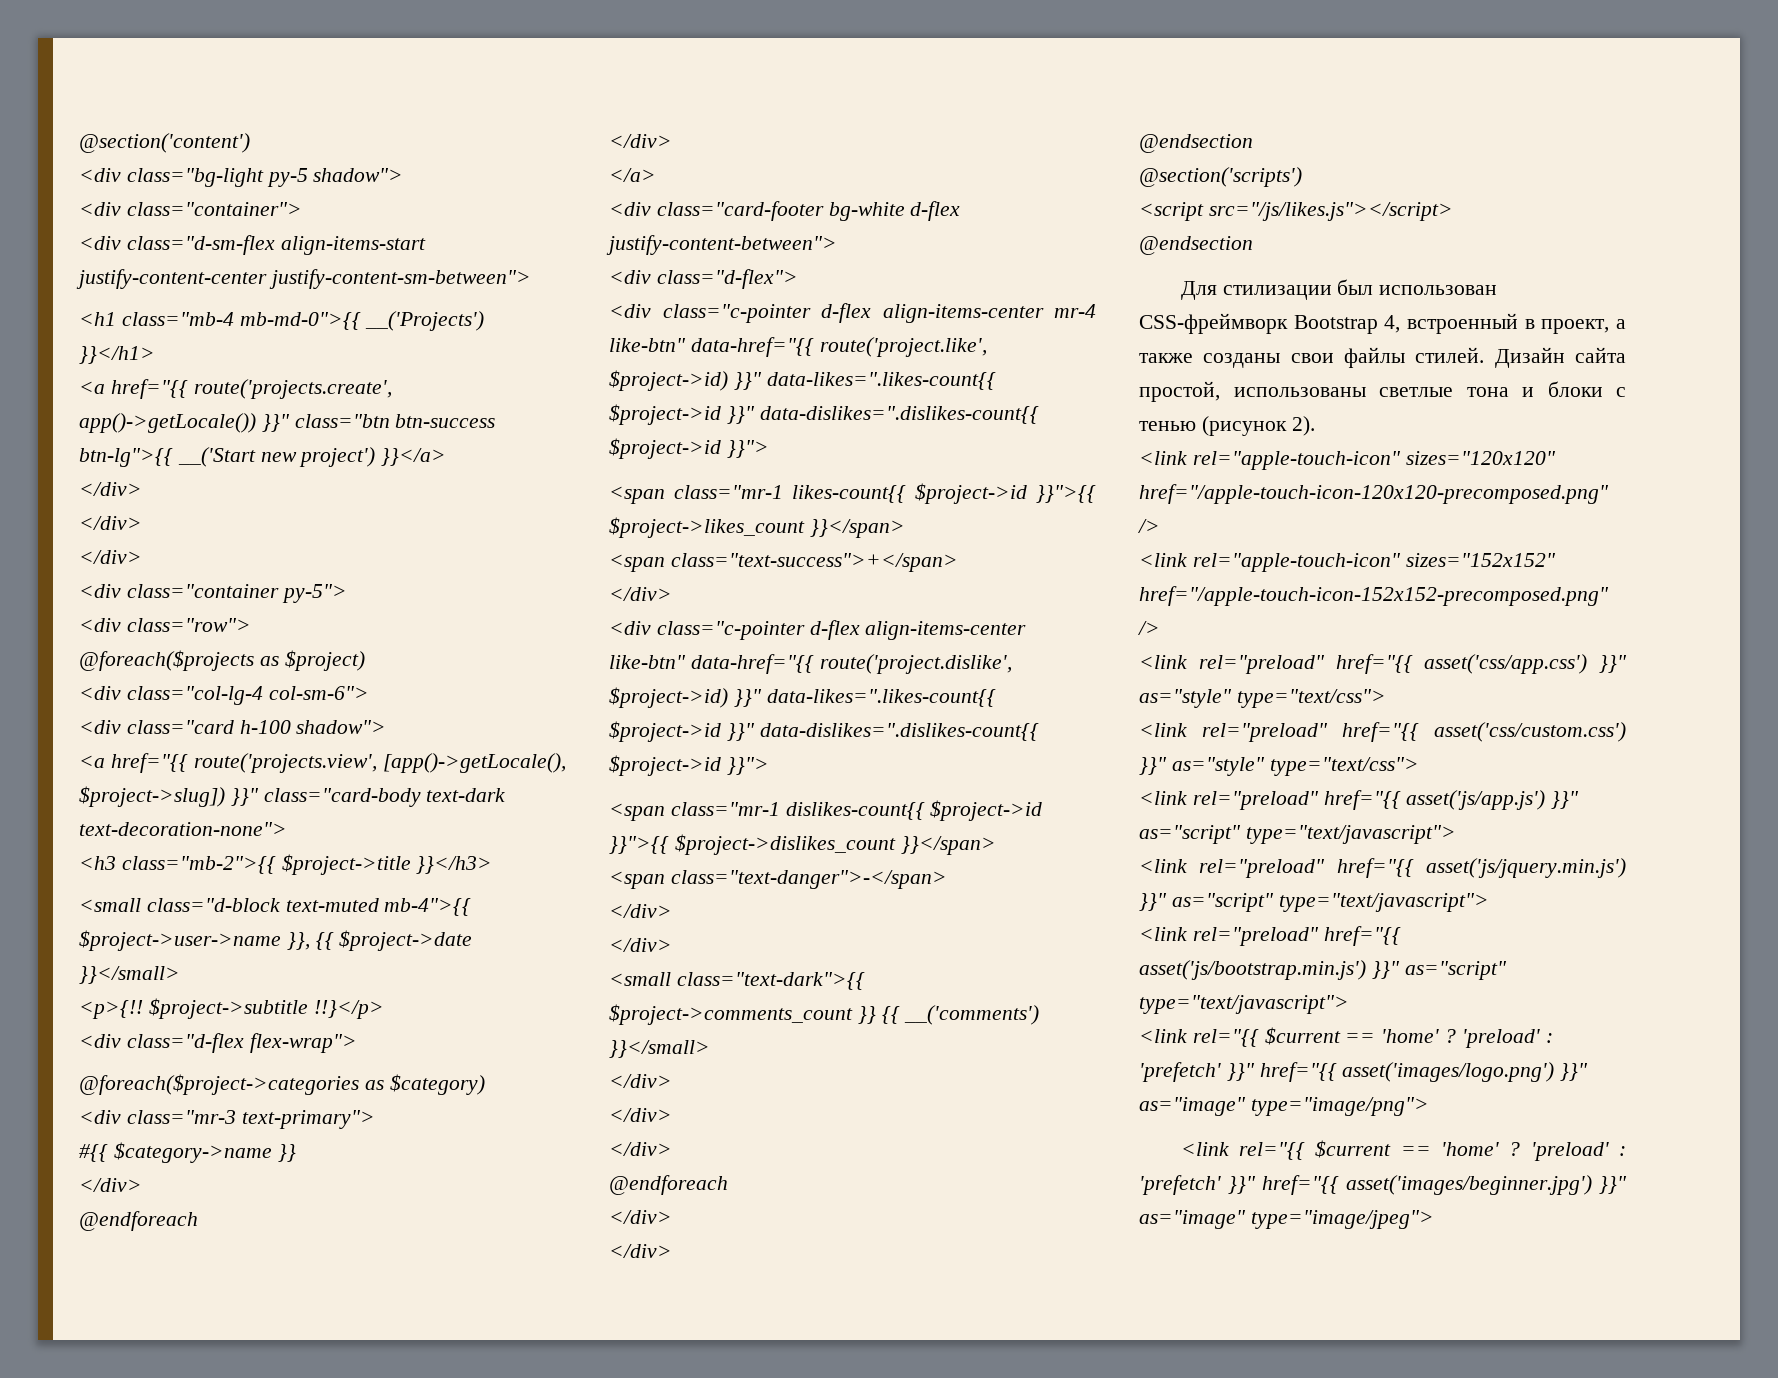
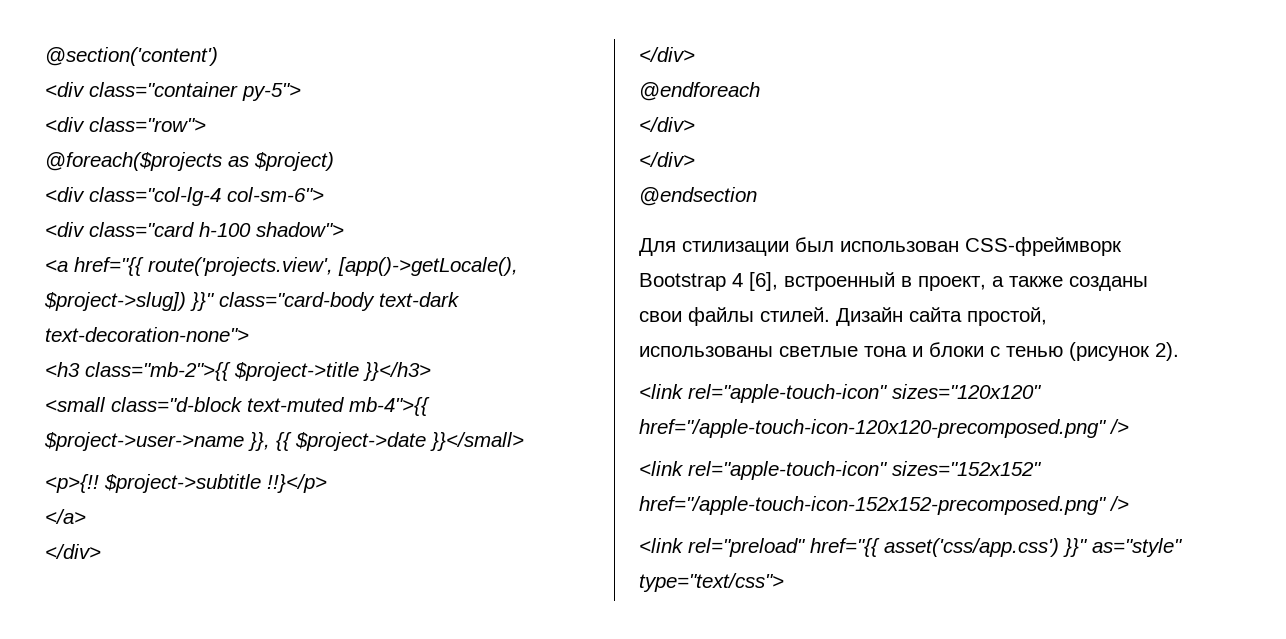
[79,168,404,187] [79,202,302,216] [79,235,426,255] [76,269,531,289] [79,311,485,331] [79,346,155,364] [79,379,392,399] [79,413,496,433] [79,447,447,467] [79,482,142,496] [79,516,142,530] [79,550,142,564] // <div class="bg-light py-5 shadow"> // <div class="container"> // <div class="d-sm-flex align-items-start justify-content-center justify-content-sm-between"> // <h1 class="mb-4 mb-md-0">{{ __('Projects') }}</h1> // <a href="{{ route('projects.create', app()->getLocale()) }}" class="btn btn-success btn-lg">{{ __('Start new project') }}</a> // </div> // </div> // </div> -> (218, 56) none
[79,1033,357,1053] [79,1074,485,1095] [79,1110,375,1129] [79,1142,296,1163] [79,1178,142,1192] [79,1211,198,1231] [609,134,672,148] [609,168,656,182] [609,201,961,221] [606,235,837,255] [609,269,798,289] [609,303,1096,323] [609,337,987,357] [609,370,996,391] [609,404,1039,425] [609,438,769,459] [609,483,1096,504] [609,517,905,538] [609,553,958,572] [609,587,672,601] [609,620,1027,640] [609,654,1012,674] [609,687,996,708] [609,721,1039,742] [609,755,769,776] [609,800,1043,821] [609,834,996,855] [609,870,947,889] [609,904,672,918] [609,938,672,952] [609,972,865,990] [609,1004,1040,1025] [609,1040,710,1058] [609,1074,672,1088] <div class="d-flex flex-wrap"> // @foreach($project->categories as $category) // <div class="mr-3 text-primary"> // #{{ $category->name }} // </div> // @endforeach // </div> // </a> // <div class="card-footer bg-white d-flex justify-content-between"> // <div class="d-flex"> // <div class="c-pointer d-flex align-items-center mr-4 like-btn" data-href="{{ route('project.like', $project->id) }}" data-likes=".likes-count{{ $project->id }}" data-dislikes=".dislikes-count{{ $project->id }}"> // <span class="mr-1 likes-count{{ $project->id }}">{{ $project->likes_count }}</span> // <span class="text-success">+</span> // </div> // <div class="c-pointer d-flex align-items-center like-btn" data-href="{{ route('project.dislike', $project->id) }}" data-likes=".likes-count{{ $project->id }}" data-dislikes=".dislikes-count{{ $project->id }}"> // <span class="mr-1 dislikes-count{{ $project->id }}">{{ $project->dislikes_count }}</span> // <span class="text-danger">-</span> // </div> // </div> // <small class="text-dark">{{ $project->comments_count }} {{ __('comments') }}</small> // </div> -> [45,509,86,524] </a>
[1139,167,1302,187] [1139,202,1453,221] [1139,236,1253,255] // @section('scripts') // <script src="/js/likes.js"></script> // @endsection -> (757, 196) none
[1384,315,1401,333] 4, -> [732,272,778,291] 4 [6],
[1139,722,1626,742] [1139,757,1419,776] [1139,790,1580,810] [1139,825,1456,844] [1139,858,1626,878] [1139,893,1489,912] [1139,926,1401,946] [1139,960,1507,980] [1139,995,1349,1014] [1139,1027,1553,1048] [1139,1062,1589,1082] [1139,1097,1429,1116] [1180,1140,1626,1161] [1139,1175,1627,1195] [1139,1210,1434,1229] // <link rel="preload" href="{{ asset('css/custom.css') }}" as="style" type="text/css"> // <link rel="preload" href="{{ asset('js/app.js') }}" as="script" type="text/javascript"> // <link rel="preload" href="{{ asset('js/jquery.min.js') }}" as="script" type="text/javascript"> // <link rel="preload" href="{{ asset('js/bootstrap.min.js') }}" as="script" type="text/javascript"> // <link rel="{{ $current == 'home' ? 'preload' : 'prefetch' }}" href="{{ asset('images/logo.png') }}" as="image" type="image/png"> // <link rel="{{ $current == 'home' ? 'preload' : 'prefetch' }}" href="{{ asset('images/beginner.jpg') }}" as="image" type="image/jpeg"> -> (784, 582) none

